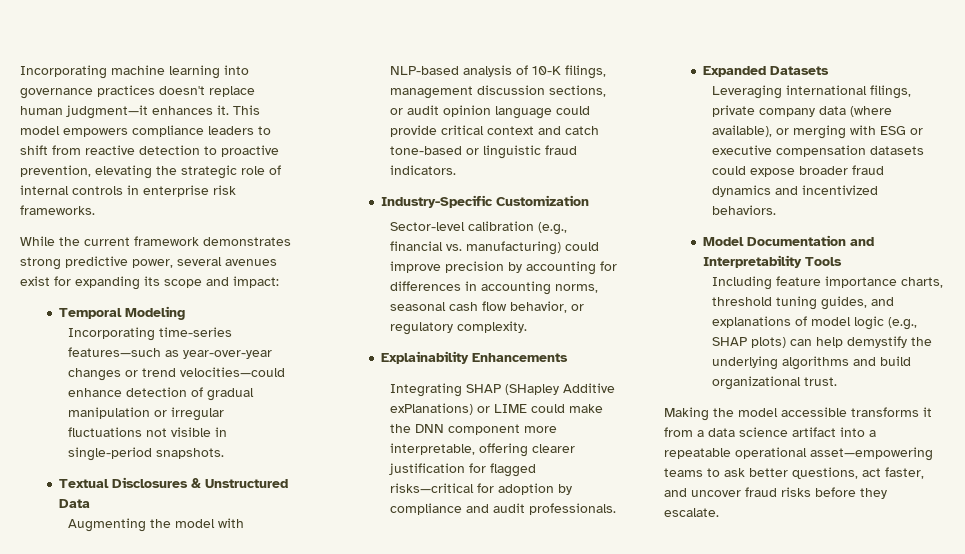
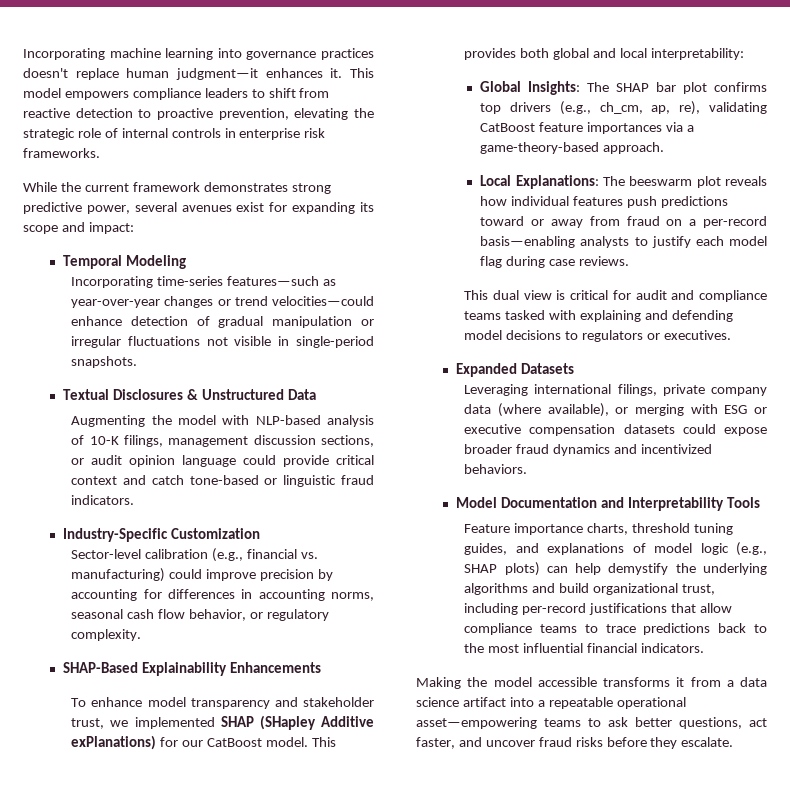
(528, 327) none -> [63,662,139,673] SHAP-Based
[390,383,616,397] [390,403,604,415] [390,424,558,435] [390,443,576,457] [389,463,537,477] [390,483,573,495] [390,503,617,515] Integrating SHAP (SHapley Additive exPlanations) or LIME could make the DNN component more interpretable, offering clearer justification for flagged risks—critical for adoption by compliance and audit professionals. -> [71,697,375,709] [71,715,375,730] [71,735,336,750] [464,48,744,60] [480,81,767,95] [480,101,767,115] [480,122,694,134] [480,142,665,154] [480,175,767,189] [480,196,728,208] [480,216,767,228] [480,236,767,248] [480,256,629,268] [464,290,767,302] [464,310,733,322] [464,330,731,342] To enhance model transparency and stakeholder trust, we implemented SHAP (SHapley Additive exPlanations) for our CatBoost model. This provides both global and local interpretability: // Global Insights: The SHAP bar plot confirms top drivers (e.g., ch_cm, ap, re), validating CatBoost feature importances via a game-theory-based approach. // Local Explanations: The beeswarm plot reveals how individual features push predictions toward or away from fraud on a per-record basis—enabling analysts to justify each model flag during case reviews. // This dual view is critical for audit and compliance teams tasked with explaining and defending model decisions to regulators or executives.
[712,276,822,290] Including feature -> [464,524,511,533] Feature
[804,377,838,386] trust. -> [681,584,715,595] [464,603,732,615] [464,623,767,635] [464,643,704,653] trust, including per-record justifications that allow compliance teams to trace predictions back to the most influential financial indicators.

